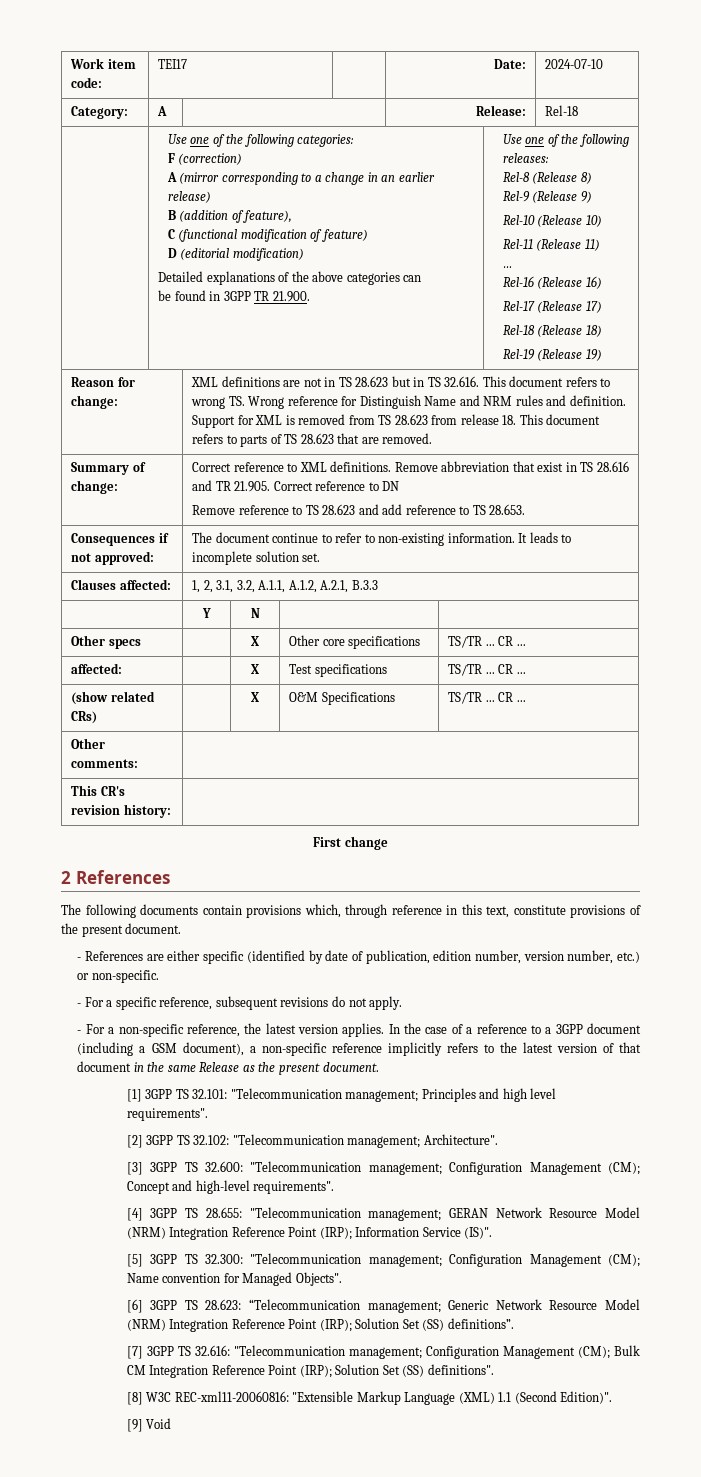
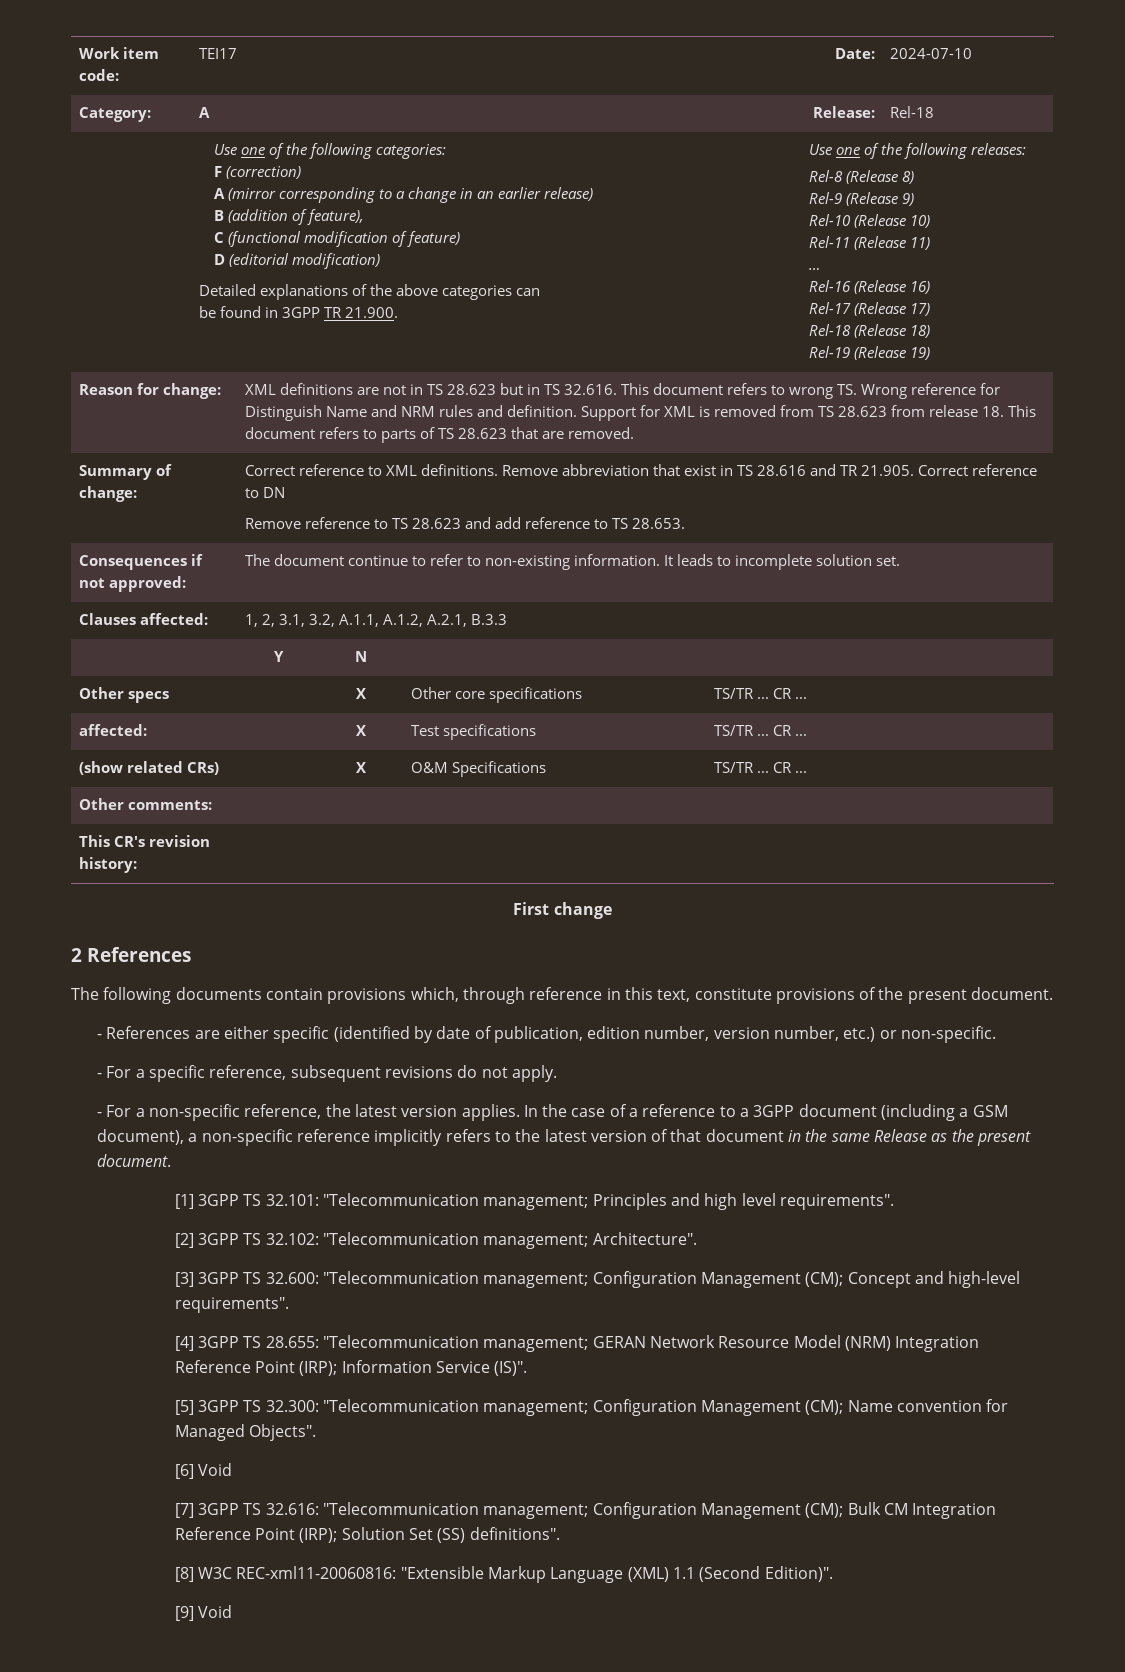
[150,1299,640,1313] [126,1318,514,1332] 3GPP TS 28.623: “Telecommunication management; Generic Network Resource Model (NRM) Integration Reference Point (IRP); Solution Set (SS) definitions”. -> [198,1463,233,1476] Void

